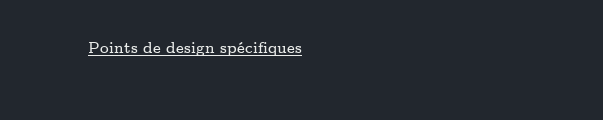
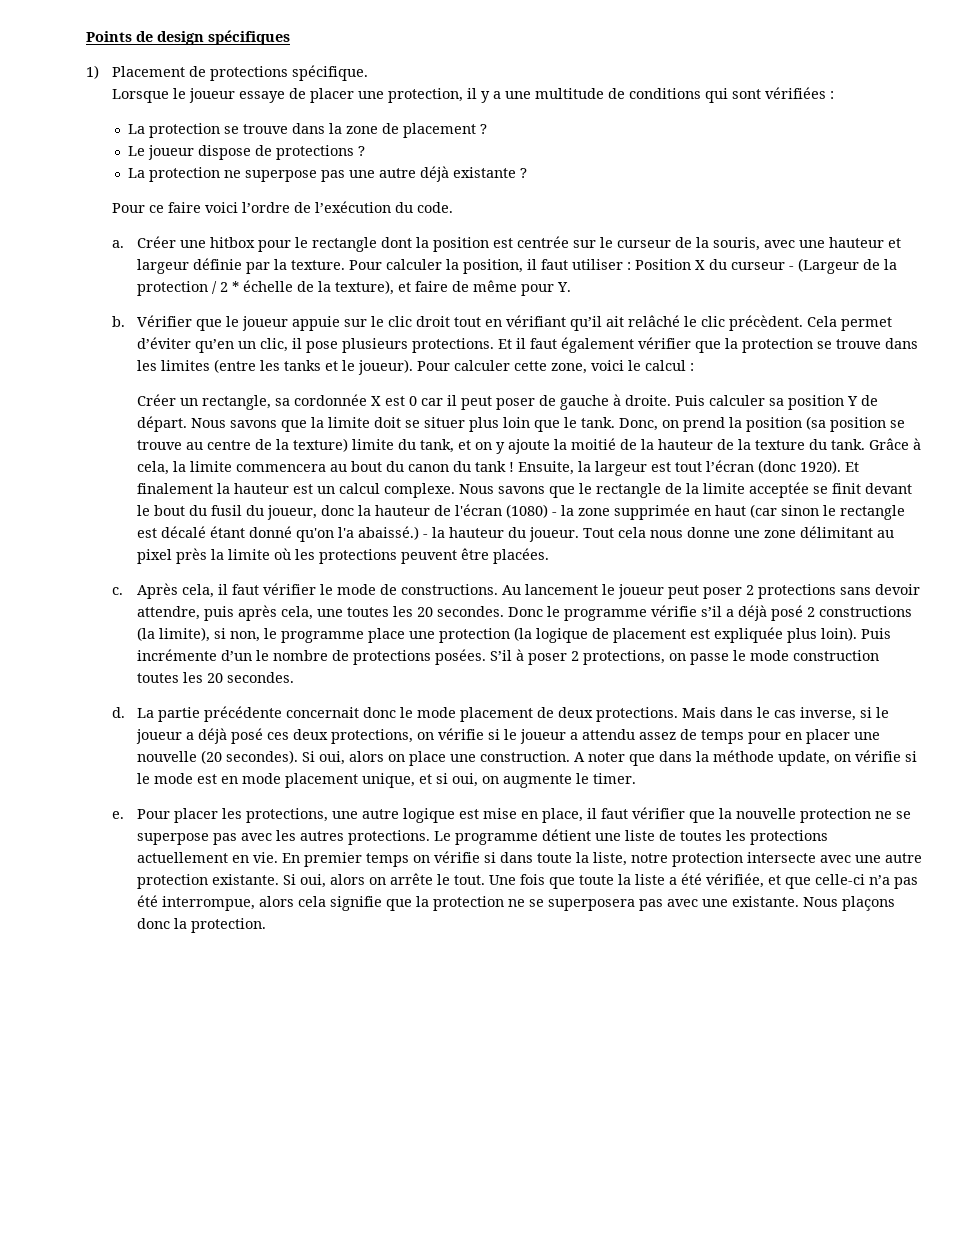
(303, 49) none -> [86,65,368,81] [111,87,834,103] [127,123,487,138] [127,145,365,160] [127,166,527,182] [111,201,453,213] [111,236,901,252] [136,258,897,274] [136,280,571,296] [111,315,892,331] [136,337,918,353] [136,359,694,375] [136,394,878,410] [136,416,905,432] [136,438,921,454] [136,460,859,476] [136,482,912,498] [136,504,905,520] [136,526,894,542] [136,548,549,564] [111,583,920,599] [136,605,912,621] [136,627,891,643] [136,649,879,665] [136,672,294,683] [111,706,889,722] [135,728,880,744] [136,750,917,766] [136,773,636,788] [111,807,911,823] [136,829,828,845] [136,851,922,867] [136,873,918,889] [136,895,895,911] [136,918,266,933] // 1) Placement de protections spécifique. // Lorsque le joueur essaye de placer une protection, il y a une multitude de conditions qui sont vérifiées : // La protection se trouve dans la zone de placement ? // Le joueur dispose de protections ? // La protection ne superpose pas une autre déjà existante ? // Pour ce faire voici l’ordre de l’exécution du code. // a. Créer une hitbox pour le rectangle dont la position est centrée sur le curseur de la souris, avec une hauteur et largeur définie par la texture. Pour calculer la position, il faut utiliser : Position X du curseur - (Largeur de la protection / 2 * échelle de la texture), et faire de même pour Y. // b. Vérifier que le joueur appuie sur le clic droit tout en vérifiant qu’il ait relâché le clic précèdent. Cela permet d’éviter qu’en un clic, il pose plusieurs protections. Et il faut également vérifier que la protection se trouve dans les limites (entre les tanks et le joueur). Pour calculer cette zone, voici le calcul : // Créer un rectangle, sa cordonnée X est 0 car il peut poser de gauche à droite. Puis calculer sa position Y de départ. Nous savons que la limite doit se situer plus loin que le tank. Donc, on prend la position (sa position se trouve au centre de la texture) limite du tank, et on y ajoute la moitié de la hauteur de la texture du tank. Grâce à cela, la limite commencera au bout du canon du tank ! Ensuite, la largeur est tout l’écran (donc 1920). Et finalement la hauteur est un calcul complexe. Nous savons que le rectangle de la limite acceptée se finit devant le bout du fusil du joueur, donc la hauteur de l'écran (1080) - la zone supprimée en haut (car sinon le rectangle est décalé étant donné qu'on l'a abaissé.) - la hauteur du joueur. Tout cela nous donne une zone délimitant au pixel près la limite où les protections peuvent être placées. // c. Après cela, il faut vérifier le mode de constructions. Au lancement le joueur peut poser 2 protections sans devoir attendre, puis après cela, une toutes les 20 secondes. Donc le programme vérifie s’il a déjà posé 2 constructions (la limite), si non, le programme place une protection (la logique de placement est expliquée plus loin). Puis incrémente d’un le nombre de protections posées. S’il à poser 2 protections, on passe le mode construction toutes les 20 secondes. // d. La partie précédente concernait donc le mode placement de deux protections. Mais dans le cas inverse, si le joueur a déjà posé ces deux protections, on vérifie si le joueur a attendu assez de temps pour en placer une nouvelle (20 secondes). Si oui, alors on place une construction. A noter que dans la méthode update, on vérifie si le mode est en mode placement unique, et si oui, on augmente le timer. // e. Pour placer les protections, une autre logique est mise en place, il faut vérifier que la nouvelle protection ne se superpose pas avec les autres protections. Le programme détient une liste de toutes les protections actuellement en vie. En premier temps on vérifie si dans toute la liste, notre protection intersecte avec une autre protection existante. Si oui, alors on arrête le tout. Une fois que toute la liste a été vérifiée, et que celle-ci n’a pas été interrompue, alors cela signifie que la protection ne se superposera pas avec une existante. Nous plaçons donc la protection.

